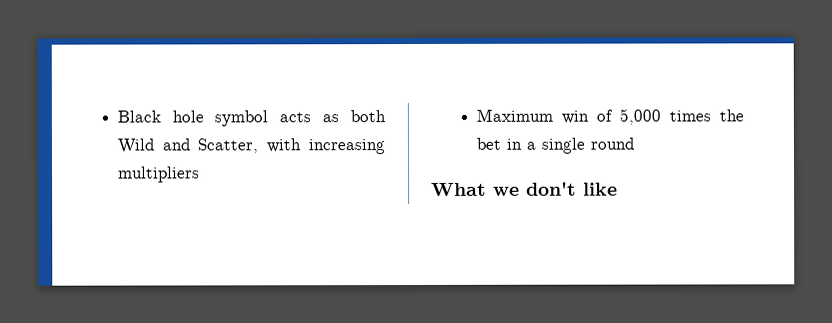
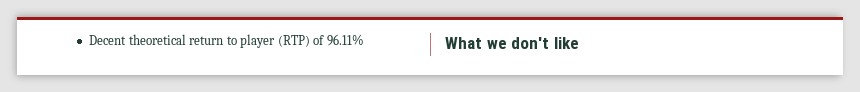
[116,110,386,127] [116,138,385,155] [117,166,200,183] [475,108,744,125] [475,137,634,154] Black hole symbol acts as both Wild and Scatter, with increasing multipliers // Maximum win of 5,000 times the bet in a single round -> [89,34,364,48] Decent theoretical return to player (RTP) of 96.11%

